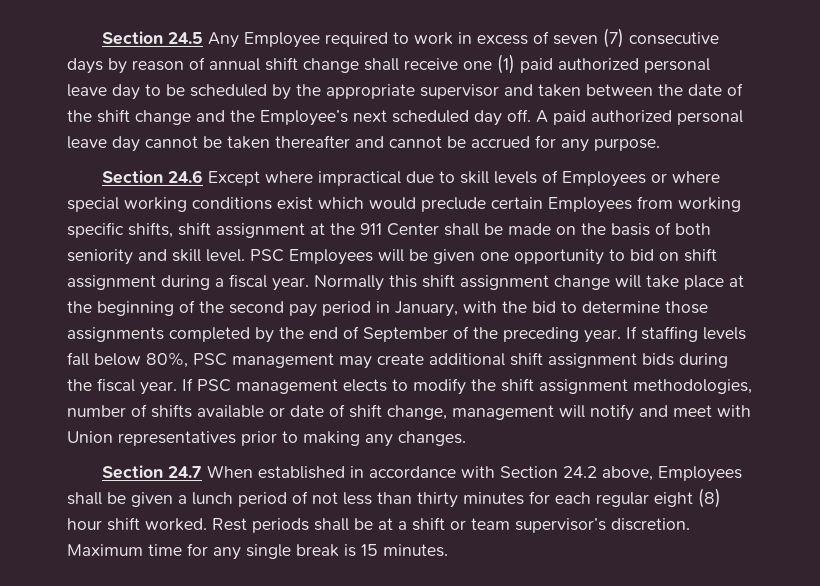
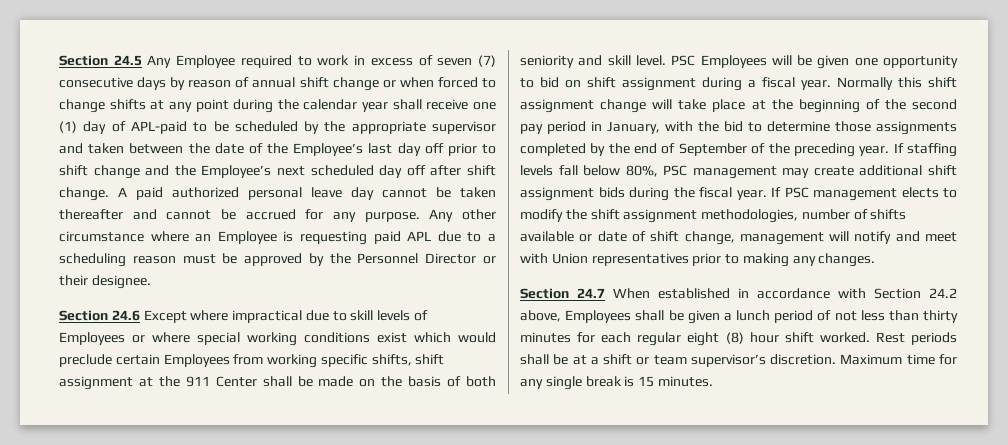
[364,54,710,74] [67,84,140,100] shall receive one (1) paid authorized personal leave day -> [382,77,496,88] [59,99,496,113] [59,121,187,134] or when forced to change shifts at any point during the calendar year shall receive one (1) day of APL-paid
(92, 116) none -> [293,143,497,156] Employee’s last day off prior to
[507,109,531,122] off. -> [406,165,497,176] [59,187,109,201] off after shift change.
(660, 144) none -> [429,209,497,222] [59,231,497,245] [59,253,496,267] [59,275,151,289] Any other circumstance where an Employee is requesting paid APL due to a scheduling reason must be approved by the Personnel Director or their designee.

